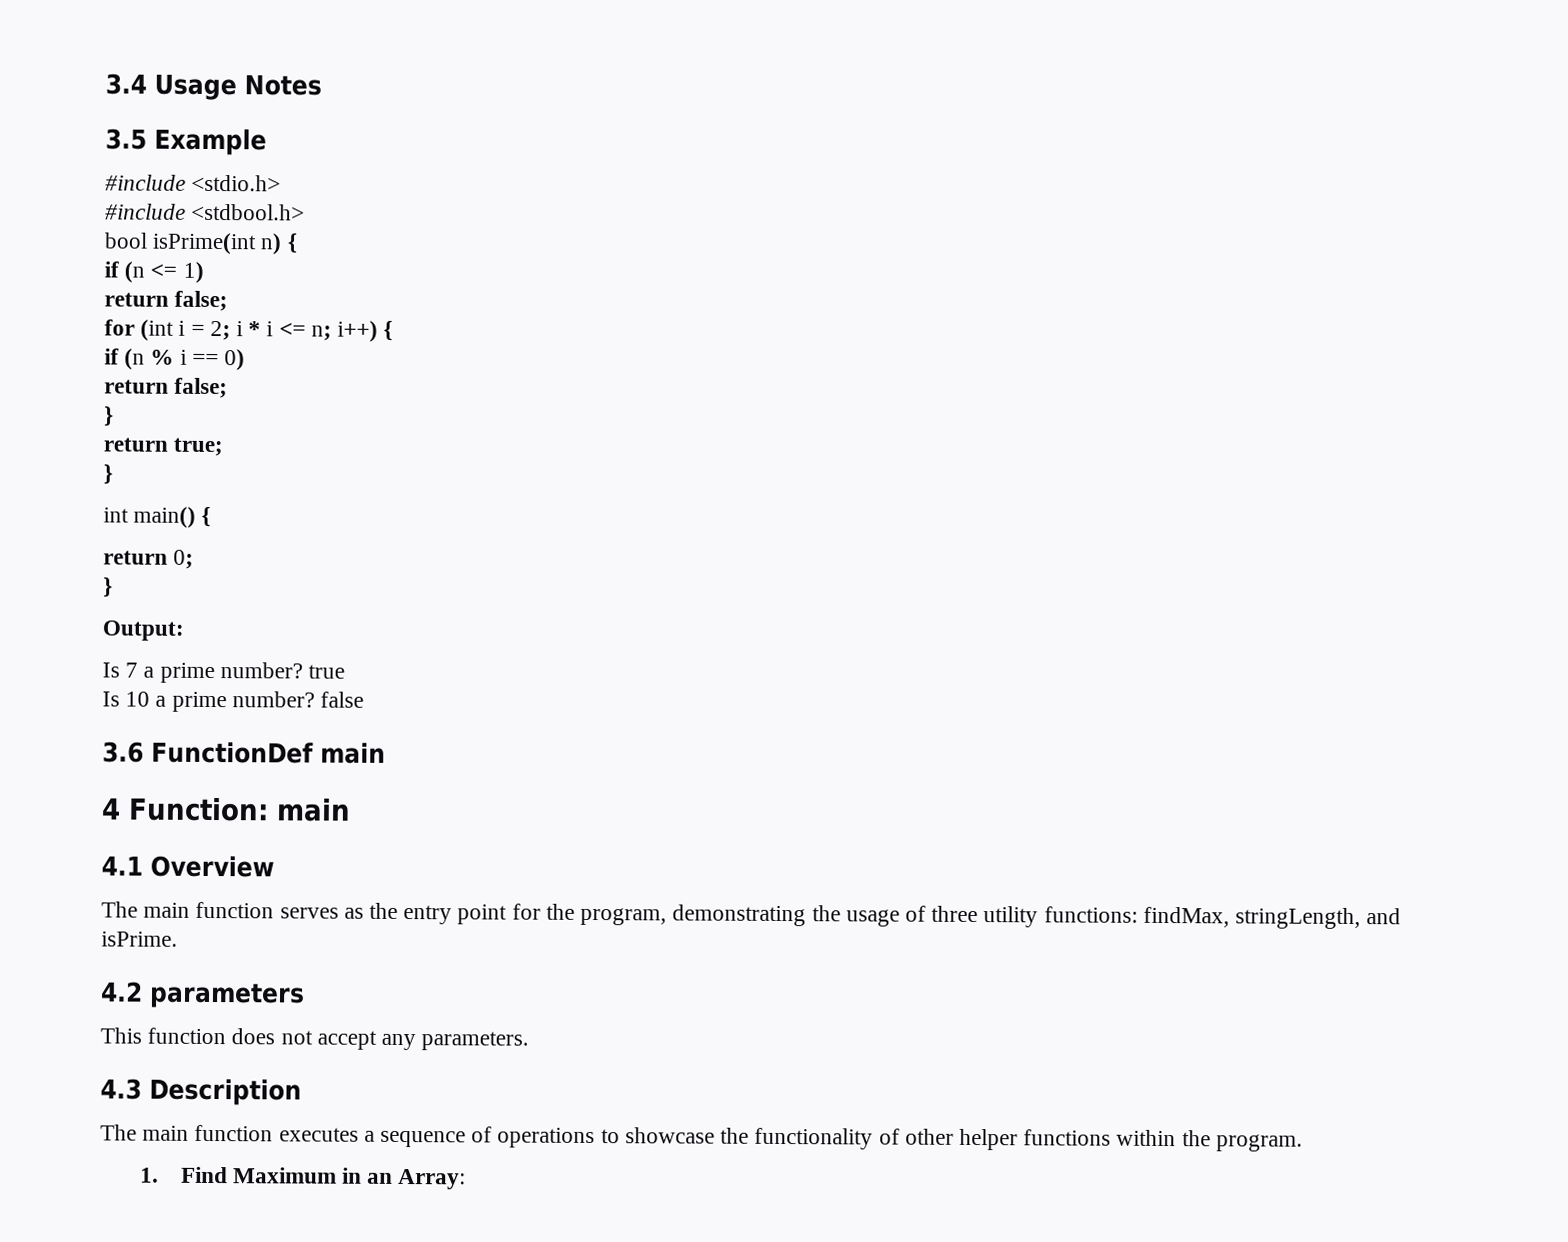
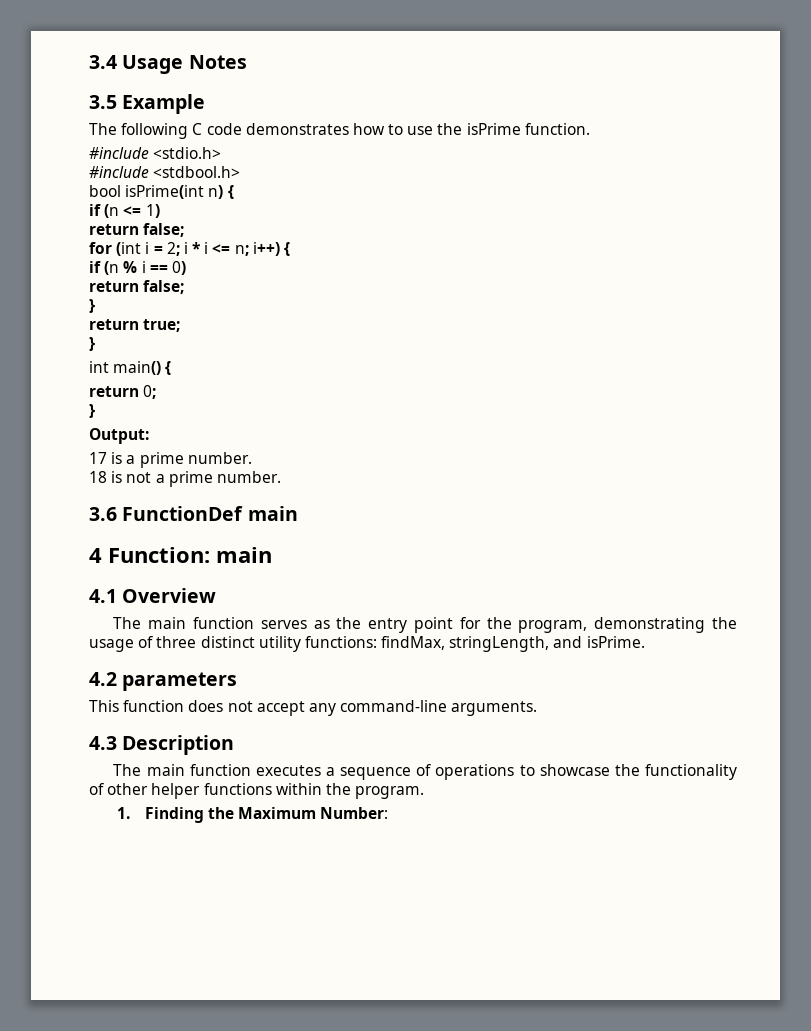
(267, 142) none -> [89,123,590,139] // The following C code demonstrates how to use the isPrime function.
[102,662,346,684] [102,691,365,713] Is 7 a prime number? true // Is 10 a prime number? false -> [89,452,252,468] [89,471,281,487] 17 is a prime number. // 18 is not a prime number.
(979, 914) none -> [200,636,255,648] distinct
[421,1031,530,1051] parameters. -> [340,700,538,716] command-line arguments.
[180,1166,467,1190] Find Maximum in an Array: -> [144,807,389,823] Finding the Maximum Number:

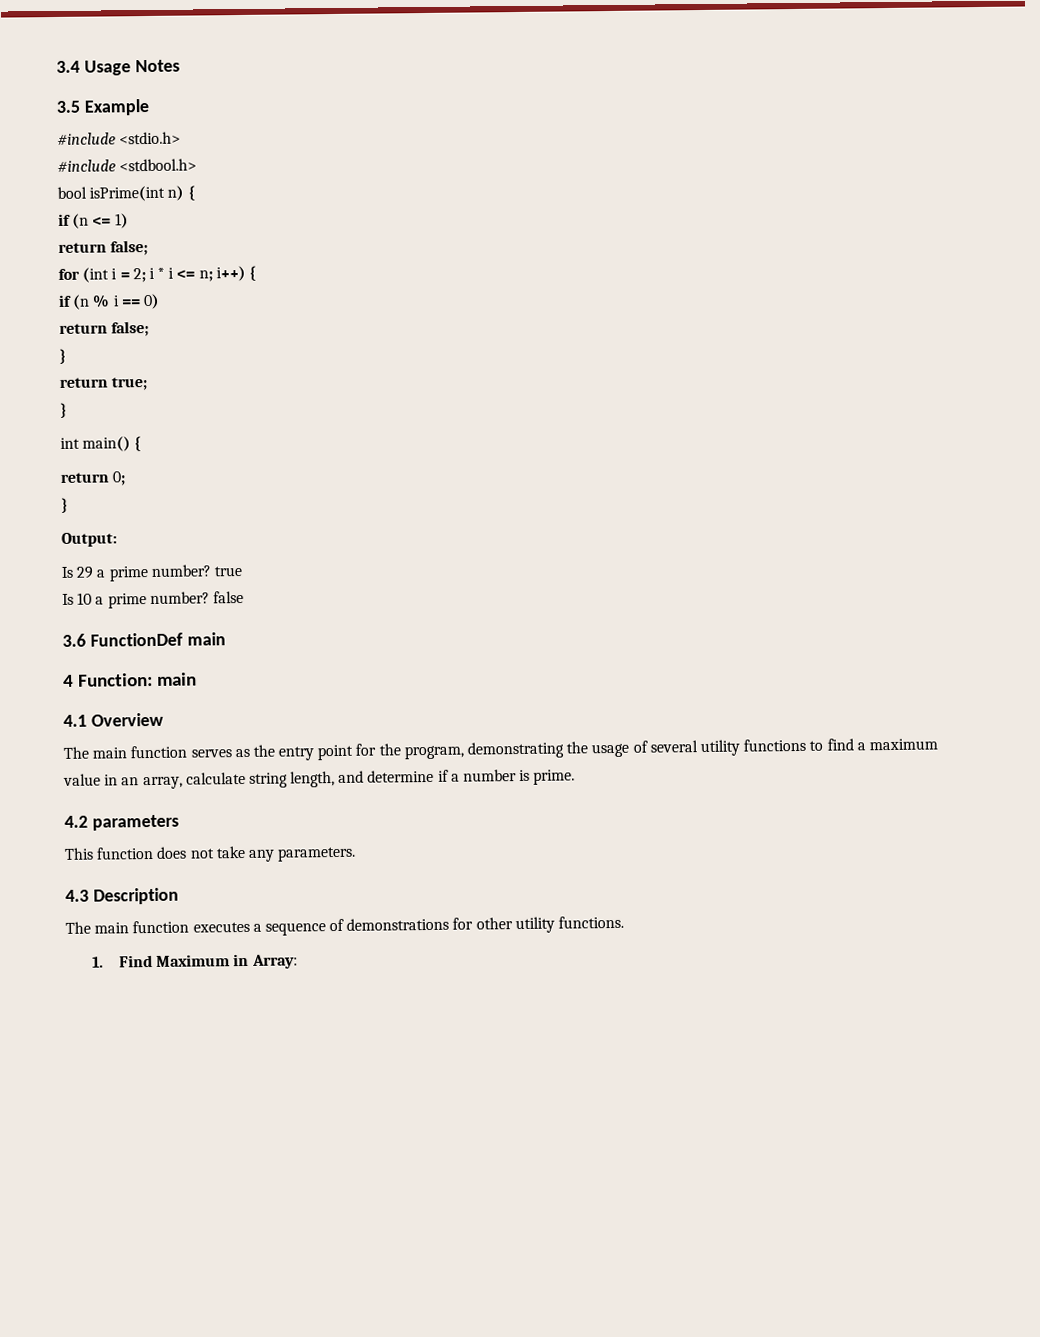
[89,123,590,139] // The following C code demonstrates how to use the isPrime function. -> (149, 107) none
[89,452,252,468] [89,471,281,487] 17 is a prime number. // 18 is not a prime number. -> [61,564,242,582] [62,590,244,609] Is 29 a prime number? true // Is 10 a prime number? false
[156,636,645,652] three distinct utility functions: findMax, stringLength, and isPrime. -> [649,738,938,757] [63,769,576,790] several utility functions to find a maximum value in an array, calculate string length, and determine if a number is prime.
[256,700,538,716] accept any command-line arguments. -> [215,845,357,862] take any parameters.
[435,764,738,780] [89,783,425,799] [116,807,389,823] operations to showcase the functionality of other helper functions within the program. // 1. Finding the Maximum Number: -> [346,915,625,934] [92,953,298,969] demonstrations for other utility functions. // 1. Find Maximum in Array:

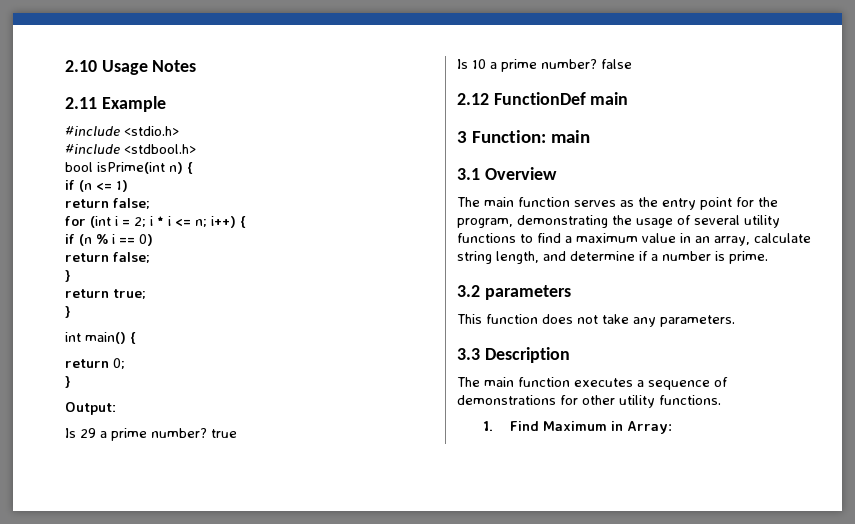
[56,60,80,73] 3.4 -> [65,60,97,72] 2.10
[56,100,80,113] 3.5 -> [65,97,97,109] 2.11
[62,633,86,647] 3.6 -> [457,93,489,105] 2.12
[63,674,74,687] 4 -> [457,131,467,143] 3
[63,714,87,727] 4.1 -> [457,168,480,180] 3.1
[64,815,88,828] 4.2 -> [457,285,480,297] 3.2
[65,889,89,902] 4.3 -> [457,348,480,360] 3.3

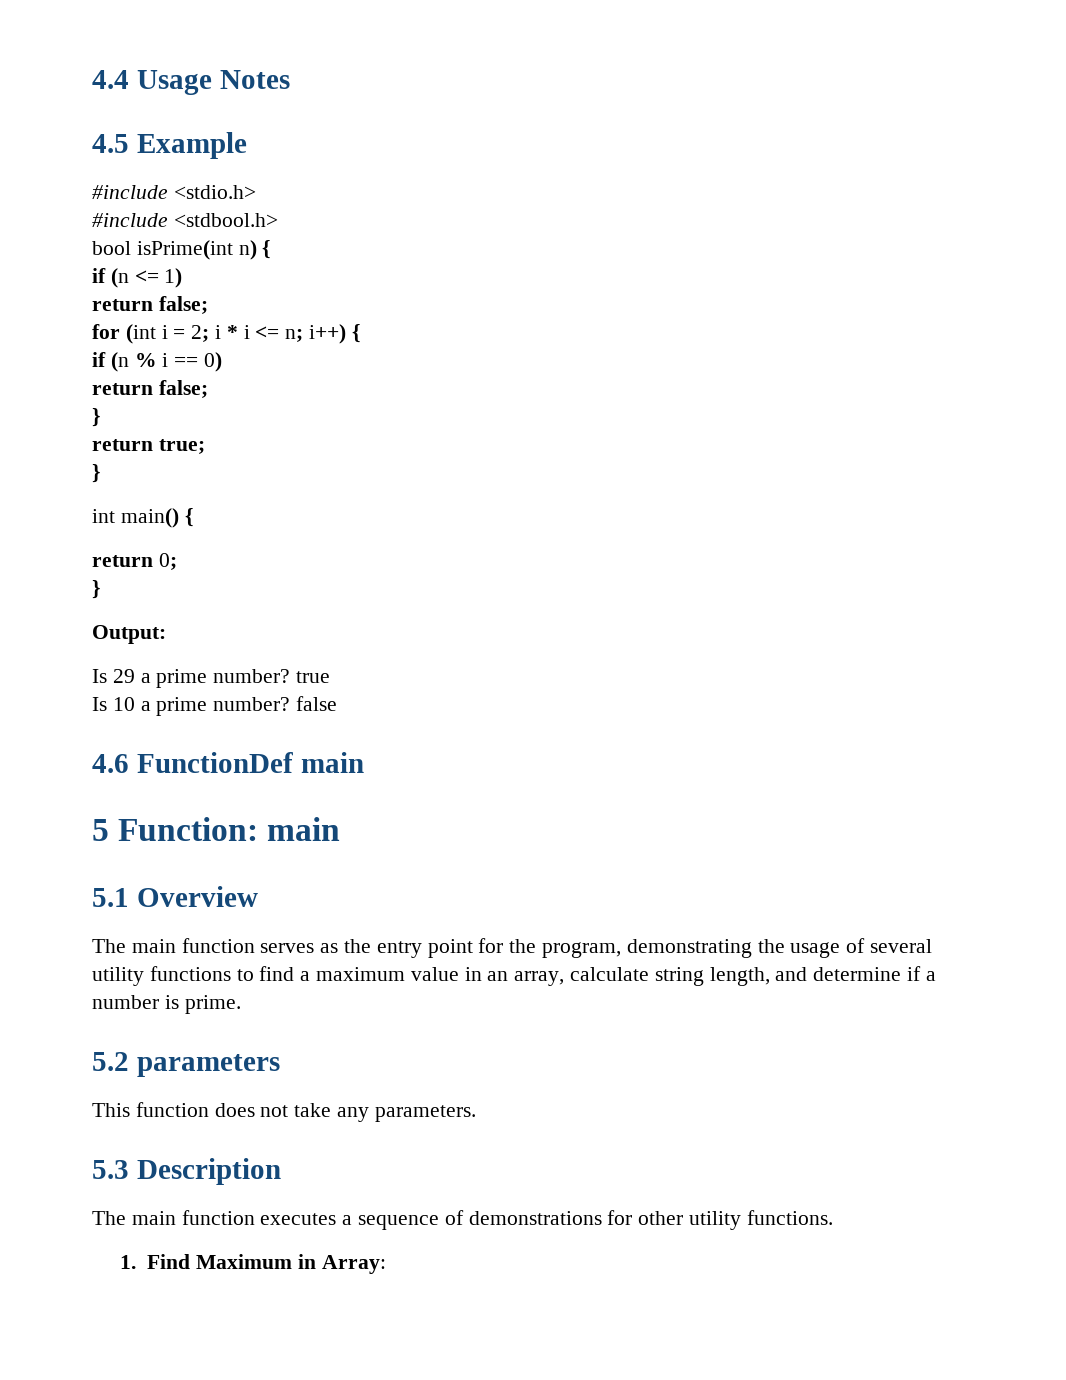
[65,60,97,72] 2.10 -> [92,70,129,89] 4.4
[65,97,97,109] 2.11 -> [92,134,129,153] 4.5
[457,93,489,105] 2.12 -> [92,754,129,773] 4.6
[457,131,467,143] 3 -> [92,819,109,841] 5
[457,168,480,180] 3.1 -> [92,888,129,907] 5.1
[457,285,480,297] 3.2 -> [92,1052,129,1071] 5.2
[457,348,480,360] 3.3 -> [92,1160,129,1179] 5.3

